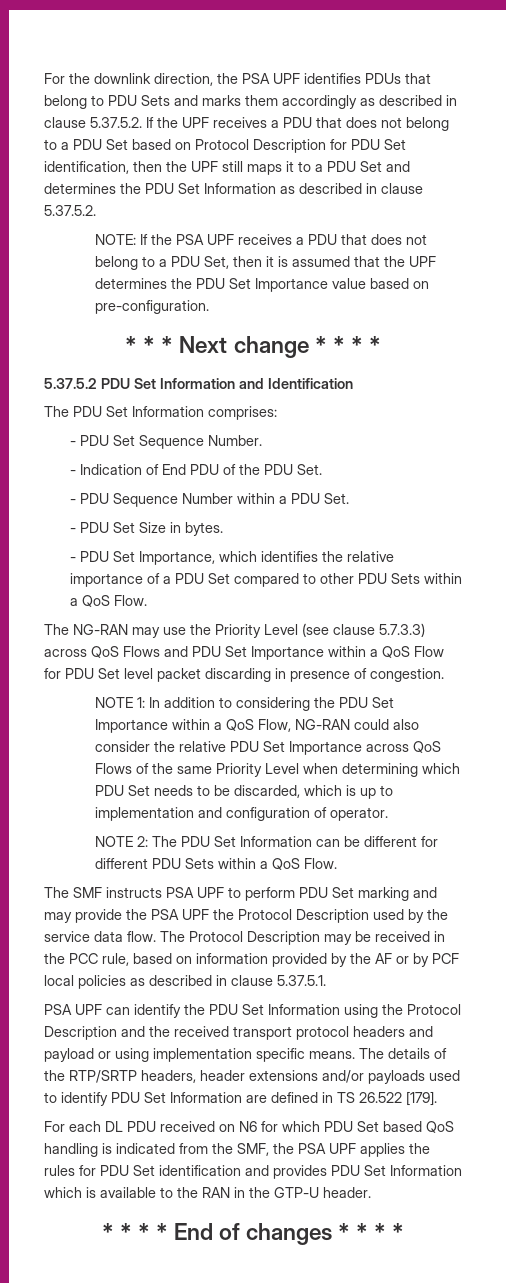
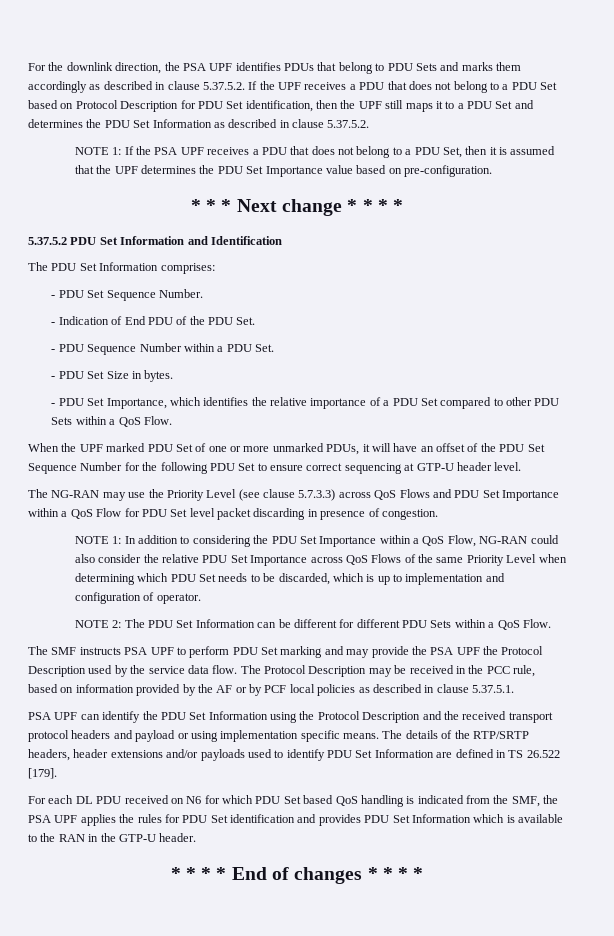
[95,234,137,245] NOTE: -> [74,147,122,155] NOTE 1:
(147, 600) none -> [28,443,545,455] [28,462,522,474] // When the UPF marked PDU Set of one or more unmarked PDUs, it will have an offset of the PDU Set Sequence Number for the following PDU Set to ensure correct sequencing at GTP-U header level.

